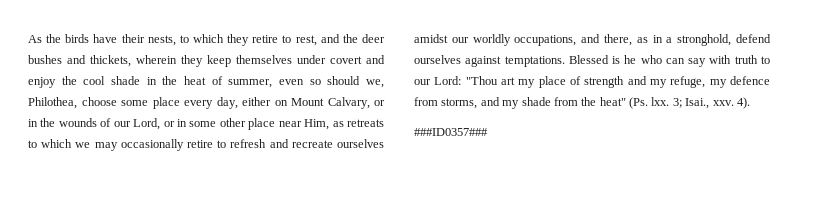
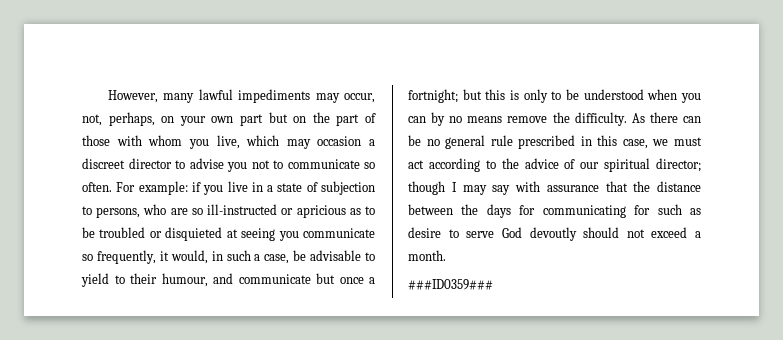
[28,34,386,46] [28,55,385,67] [28,76,385,88] [28,97,385,109] [28,118,384,130] [28,139,384,151] [414,34,771,46] [414,55,770,67] [414,76,770,88] [414,97,750,109] [414,128,488,136] As the birds have their nests, to which they retire to rest, and the deer bushes and thickets, wherein they keep themselves under covert and enjoy the cool shade in the heat of summer, even so should we, Philothea, choose some place every day, either on Mount Calvary, or in the wounds of our Lord, or in some other place near Him, as retreats to which we may occasionally retire to refresh and recreate ourselves amidst our worldly occupations, and there, as in a stronghold, defend ourselves against temptations. Blessed is he who can say with truth to our Lord: "Thou art my place of strength and my refuge, my defence from storms, and my shade from the heat" (Ps. lxx. 3; Isai., xxv. 4). // ###ID0357### -> [107,89,375,103] [82,112,376,126] [82,135,375,149] [82,158,375,172] [82,181,376,195] [82,204,375,218] [82,227,375,241] [82,250,375,264] [81,273,375,287] [408,89,701,103] [408,112,701,126] [408,135,702,149] [408,158,701,172] [408,181,701,195] [408,204,701,218] [408,227,701,241] [408,250,446,261] [408,279,493,290] However, many lawful impediments may occur, not, perhaps, on your own part but on the part of those with whom you live, which may occasion a discreet director to advise you not to communicate so often. For example: if you live in a state of subjection to persons, who are so ill-instructed or apricious as to be troubled or disquieted at seeing you communicate so frequently, it would, in such a case, be advisable to yield to their humour, and communicate but once a fortnight; but this is only to be understood when you can by no means remove the difficulty. As there can be no general rule prescribed in this case, we must act according to the advice of our spiritual director; though I may say with assurance that the distance between the days for communicating for such as desire to serve God devoutly should not exceed a month. // ###ID0359###

